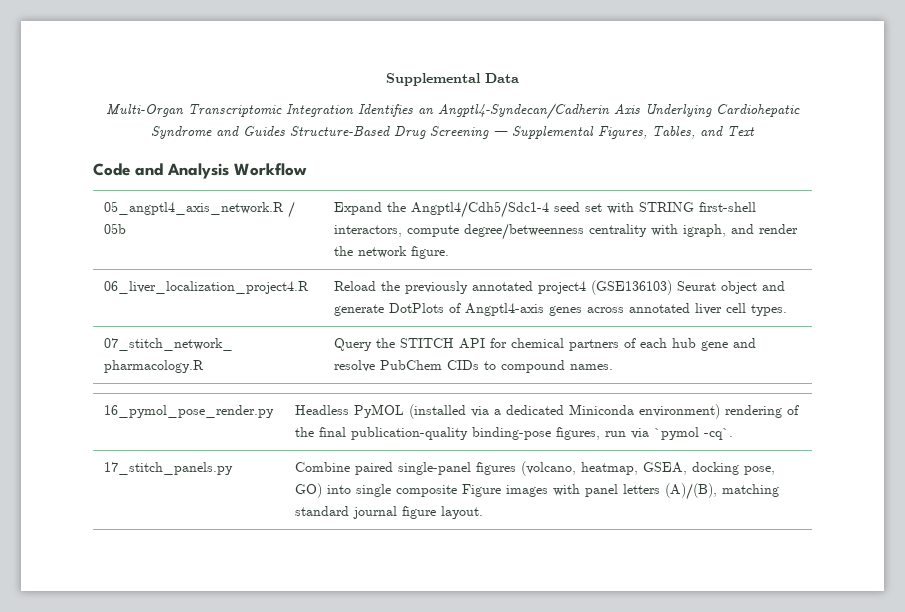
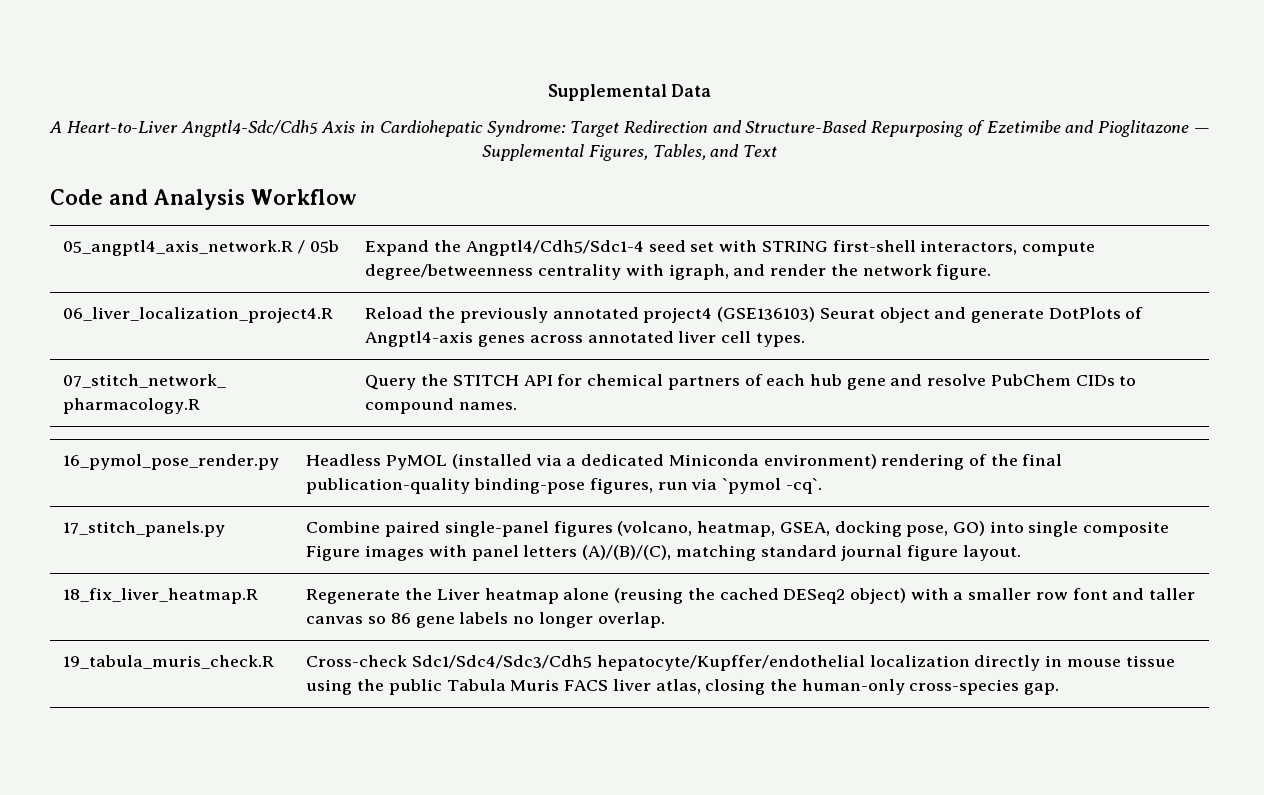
[106,103,800,119] [151,126,489,139] Multi-Organ Transcriptomic Integration Identifies an Angptl4-Syndecan/Cadherin Axis Underlying Cardiohepatic Syndrome and Guides Structure-Based Drug Screening -> [49,120,1190,137] A Heart-to-Liver Angptl4-Sdc/Cdh5 Axis in Cardiohepatic Syndrome: Target Redirection and Structure-Based Repurposing of Ezetimibe and Pioglitazone
[664,483,717,500] (A)/(B), -> [582,545,672,560] (A)/(B)/(C),
(483, 512) none -> [63,588,259,604] [306,588,1196,604] [306,612,665,628] [63,655,275,669] [306,655,1175,671] [306,679,1060,695] // 18_fix_liver_heatmap.R | Regenerate the Liver heatmap alone (reusing the cached DESeq2 object) with a smaller row font and taller canvas so 86 gene labels no longer overlap. // 19_tabula_muris_check.R | Cross-check Sdc1/Sdc4/Sdc3/Cdh5 hepatocyte/Kupffer/endothelial localization directly in mouse tissue using the public Tabula Muris FACS liver atlas, closing the human-only cross-species gap.

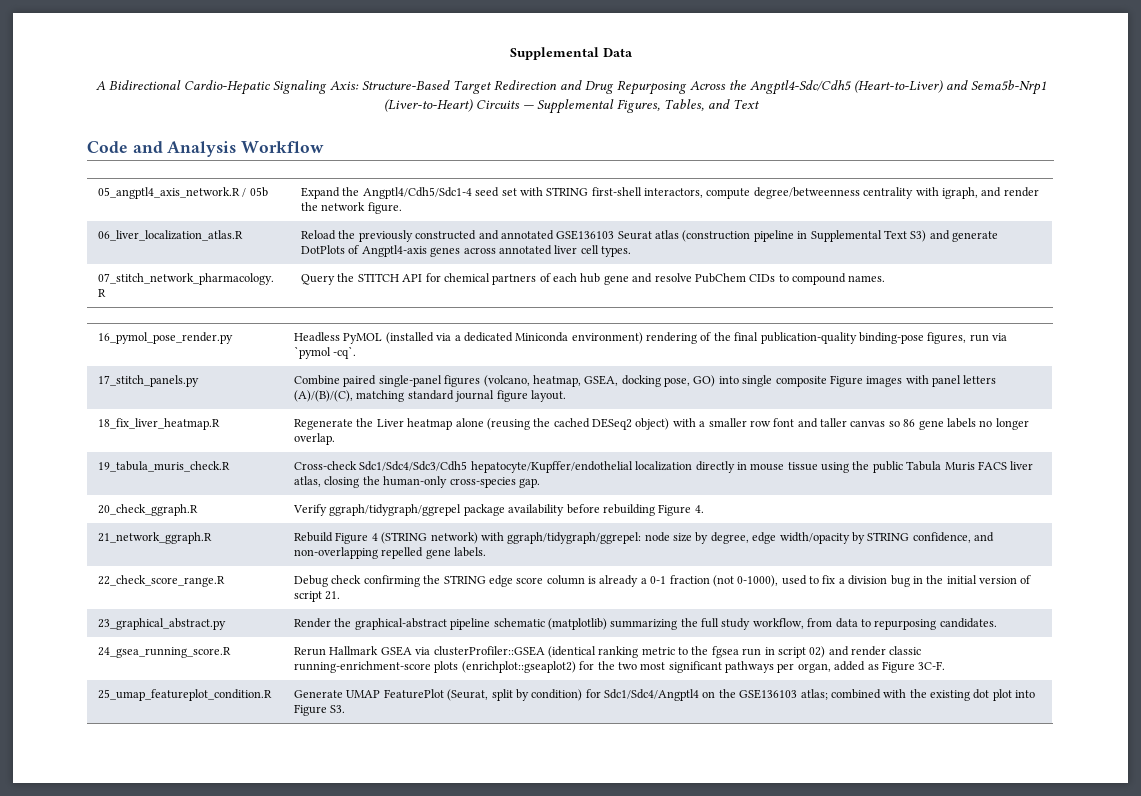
[66,120,1190,137] Heart-to-Liver Angptl4-Sdc/Cdh5 Axis in Cardiohepatic Syndrome: Target Redirection and Structure-Based Repurposing of Ezetimibe and Pioglitazone -> [108,80,1046,95] [383,99,520,112] Bidirectional Cardio-Hepatic Signaling Axis: Structure-Based Target Redirection and Drug Repurposing Across the Angptl4-Sdc/Cdh5 (Heart-to-Liver) and Sema5b-Nrp1 (Liver-to-Heart) Circuits
[63,307,334,323] 06_liver_localization_project4.R -> [98,230,244,241] 06_liver_localization_atlas.R
[552,307,930,323] annotated project4 (GSE136103) Seurat object -> [415,230,927,242] constructed and annotated GSE136103 Seurat atlas (construction pipeline in Supplemental Text S3)
(1060, 689) none -> [98,504,199,516] [293,504,704,516] [98,532,213,544] [294,532,995,544] [294,547,487,559] [98,575,226,587] [294,575,1032,587] [294,591,341,602] [98,618,227,630] [294,618,997,630] [98,647,232,658] [294,646,922,658] [294,661,946,673] [98,689,273,701] [294,689,1036,701] [294,704,346,716] // 20_check_ggraph.R | Verify ggraph/tidygraph/ggrepel package availability before rebuilding Figure 4. // 21_network_ggraph.R | Rebuild Figure 4 (STRING network) with ggraph/tidygraph/ggrepel: node size by degree, edge width/opacity by STRING confidence, and non-overlapping repelled gene labels. // 22_check_score_range.R | Debug check confirming the STRING edge score column is already a 0-1 fraction (not 0-1000), used to fix a division bug in the initial version of script 21. // 23_graphical_abstract.py | Render the graphical-abstract pipeline schematic (matplotlib) summarizing the full study workflow, from data to repurposing candidates. // 24_gsea_running_score.R | Rerun Hallmark GSEA via clusterProfiler::GSEA (identical ranking metric to the fgsea run in script 02) and render classic running-enrichment-score plots (enrichplot::gseaplot2) for the two most significant pathways per organ, added as Figure 3C-F. // 25_umap_featureplot_condition.R | Generate UMAP FeaturePlot (Seurat, split by condition) for Sdc1/Sdc4/Angptl4 on the GSE136103 atlas; combined with the existing dot plot into Figure S3.

